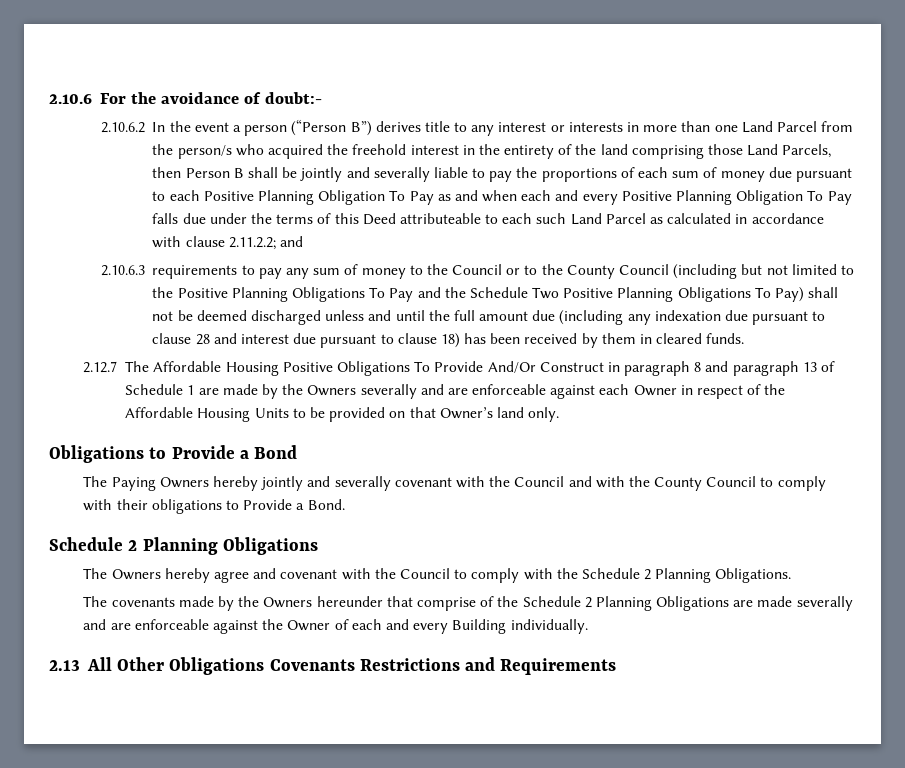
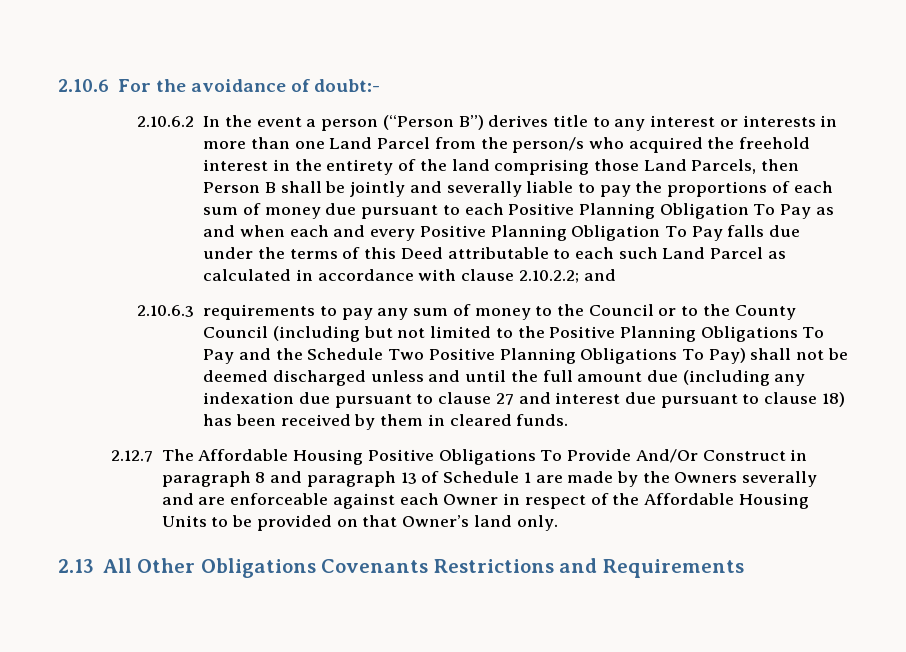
[399,213,481,224] attributeable -> [447,247,549,259] attributable
[228,237,276,250] 2.11.2.2; -> [518,270,579,283] 2.10.2.2;
[195,334,210,345] 28 -> [495,393,514,405] 27
[49,445,298,463] [83,476,826,491] [83,499,345,514] [49,537,318,555] [83,568,792,583] [83,596,853,611] [83,619,588,634] // Obligations to Provide a Bond // The Paying Owners hereby jointly and severally covenant with the Council and with the County Council to comply with their obligations to Provide a Bond. // Schedule 2 Planning Obligations // The Owners hereby agree and covenant with the Council to comply with the Schedule 2 Planning Obligations. // The covenants made by the Owners hereunder that comprise of the Schedule 2 Planning Obligations are made severally and are enforceable against the Owner of each and every Building individually. -> (558, 523) none

